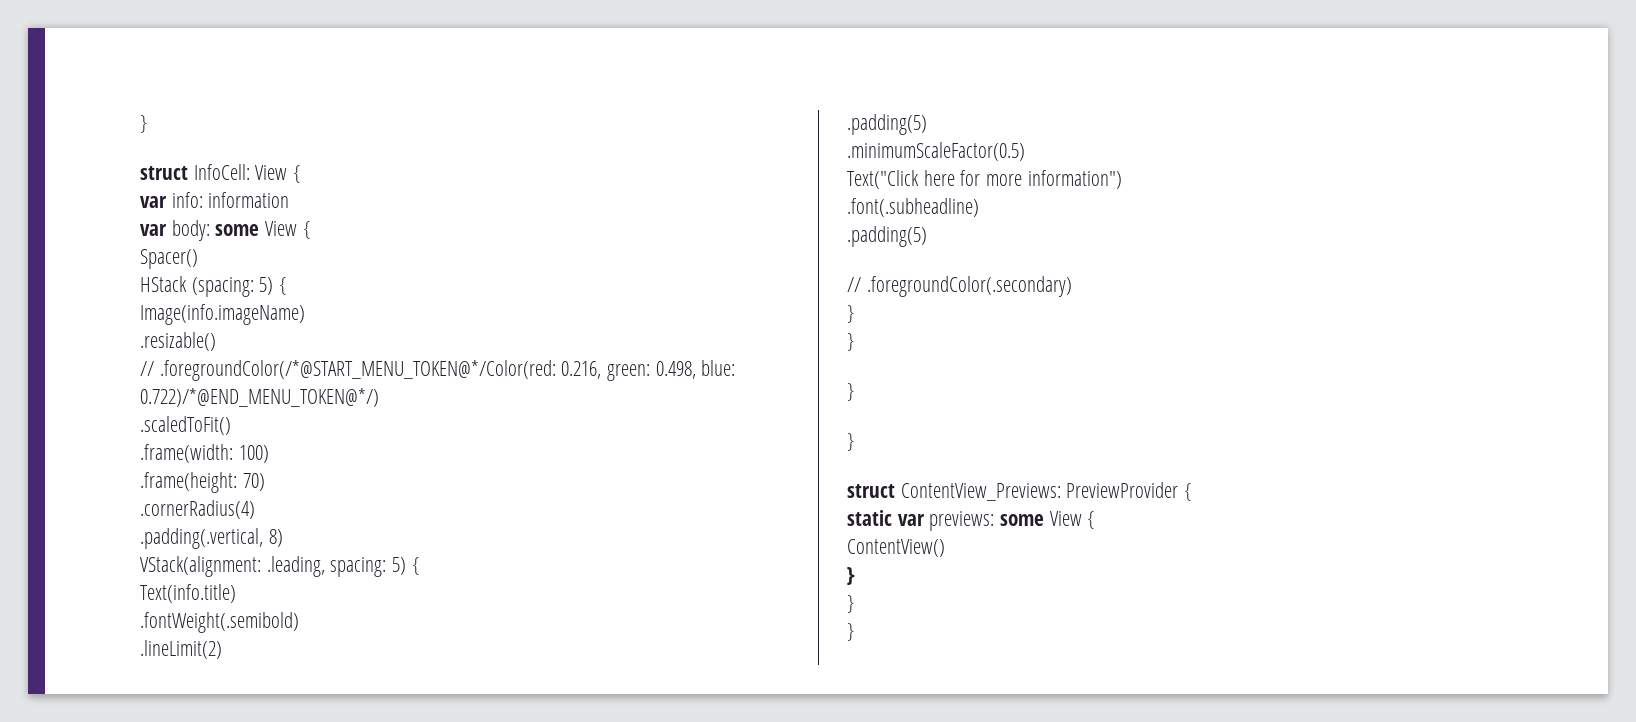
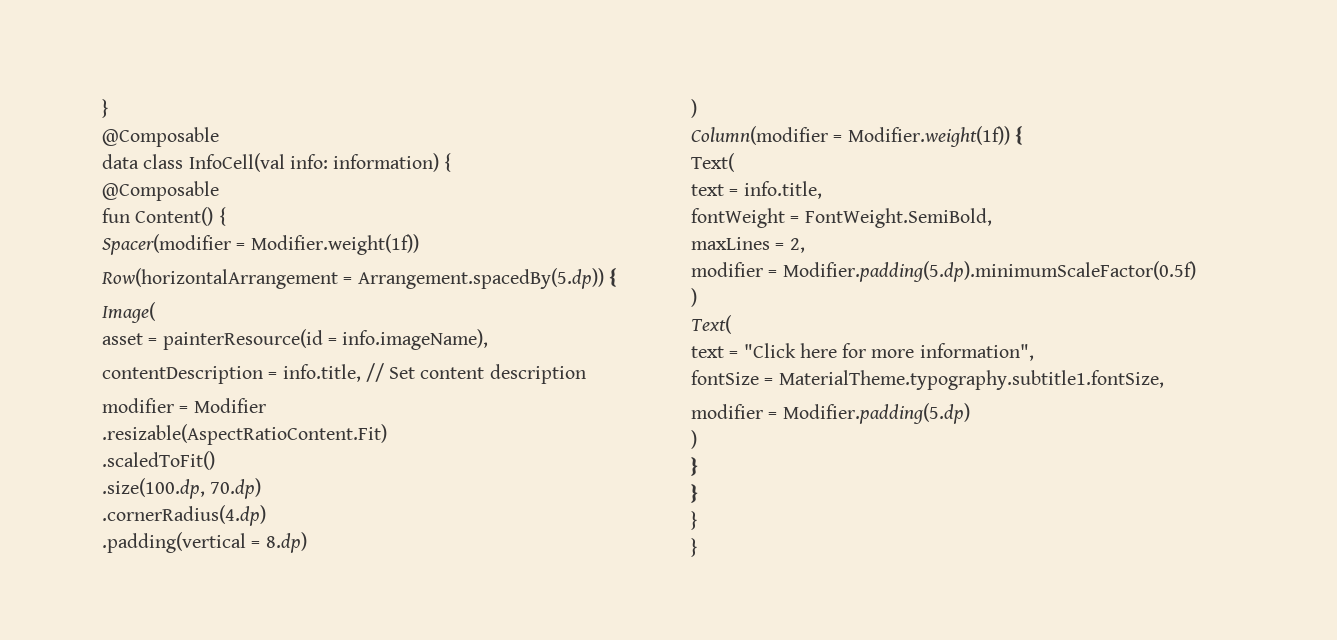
[140,115,148,133] [140,164,302,183] [140,192,290,208] [140,220,311,241] [140,249,198,269] [140,276,288,297] [140,304,305,325] [140,332,216,351] [140,360,736,381] [140,388,379,407] [140,416,231,435] [140,444,269,463] [140,472,265,493] [140,500,255,519] [140,528,283,549] [140,556,420,577] [140,584,236,603] [140,612,299,633] [140,640,222,659] [847,114,927,135] [847,142,1025,161] [847,170,1122,189] [847,198,979,217] [847,226,927,247] [847,276,1072,297] [847,305,855,323] [847,333,855,351] [847,383,855,401] [847,433,855,451] [847,482,1193,501] [847,510,1096,531] [847,539,945,557] } // struct InfoCell: View { // var info: information // var body: some View { // Spacer() // HStack (spacing: 5) { // Image(info.imageName) // .resizable() // // .foregroundColor(/*@START_MENU_TOKEN@*/Color(red: 0.216, green: 0.498, blue: 0.722)/*@END_MENU_TOKEN@*/) // .scaledToFit() // .frame(width: 100) // .frame(height: 70) // .cornerRadius(4) // .padding(.vertical, 8) // VStack(alignment: .leading, spacing: 5) { // Text(info.title) // .fontWeight(.semibold) // .lineLimit(2) // .padding(5) // .minimumScaleFactor(0.5) // Text("Click here for more information") // .font(.subheadline) // .padding(5) // // .foregroundColor(.secondary) // } // } // } // } // struct ContentView_Previews: PreviewProvider { // static var previews: some View { // ContentView() -> [102,99,109,118] [102,127,219,147] [102,153,452,172] [102,181,219,201] [102,207,226,226] [102,234,419,255] [101,268,616,289] [102,302,156,323] [102,329,489,350] [102,363,586,384] [102,398,266,413] [102,424,387,445] [102,451,215,470] [102,478,262,499] [102,505,266,526] [102,532,307,553] [691,99,697,118] [691,126,1022,147] [691,153,735,172] [691,181,822,199] [691,208,992,228] [691,237,805,253] [691,261,1196,282] [691,288,697,307] [691,315,732,334] [691,343,1034,361] [691,370,1164,390] [691,403,970,424] [691,430,697,449] [691,457,698,476] } // @Composable // data class InfoCell(val info: information) { // @Composable // fun Content() { // Spacer(modifier = Modifier.weight(1f)) // Row(horizontalArrangement = Arrangement.spacedBy(5.dp)) { // Image( // asset = painterResource(id = info.imageName), // contentDescription = info.title, // Set content description // modifier = Modifier // .resizable(AspectRatioContent.Fit) // .scaledToFit() // .size(100.dp, 70.dp) // .cornerRadius(4.dp) // .padding(vertical = 8.dp) // ) // Column(modifier = Modifier.weight(1f)) { // Text( // text = info.title, // fontWeight = FontWeight.SemiBold, // maxLines = 2, // modifier = Modifier.padding(5.dp).minimumScaleFactor(0.5f) // ) // Text( // text = "Click here for more information", // fontSize = MaterialTheme.typography.subtitle1.fontSize, // modifier = Modifier.padding(5.dp) // ) // }

